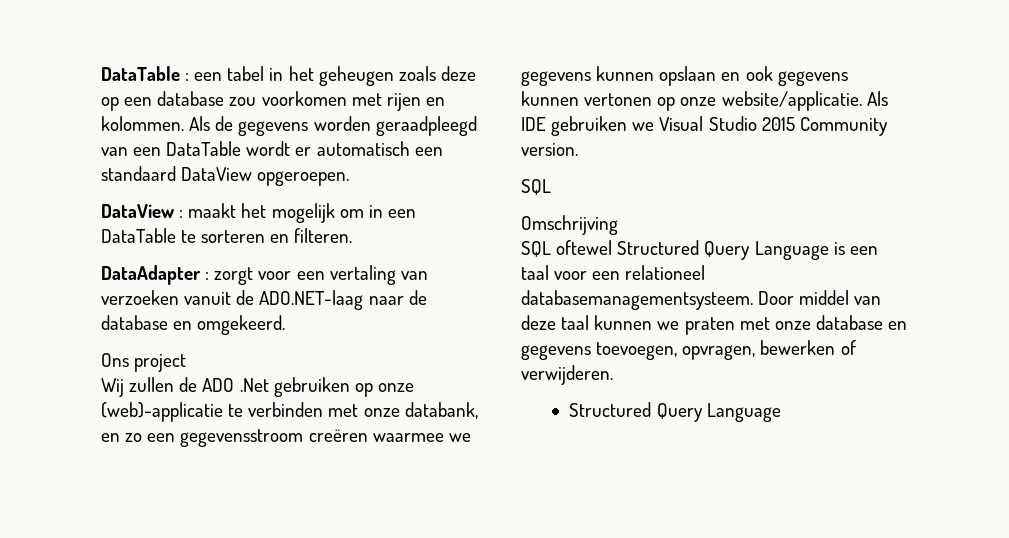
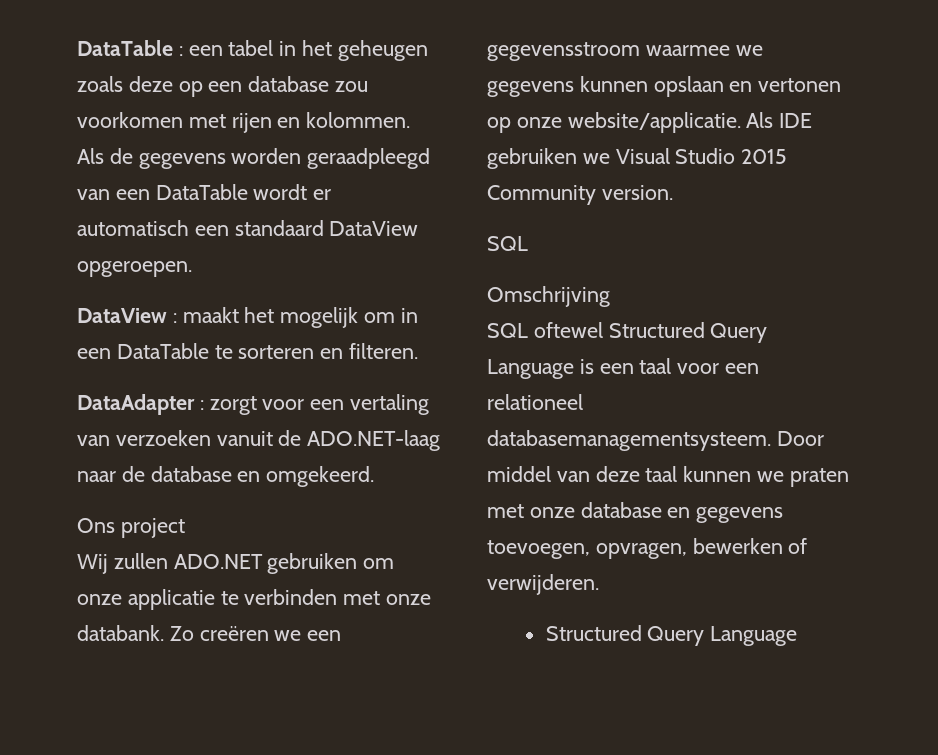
[179,377,414,397] [101,402,478,422] [101,433,143,442] de ADO .Net gebruiken op onze (web)-applicatie te verbinden met onze databank, en zo -> [173,553,395,574] [77,589,432,610] [77,625,302,641] ADO.NET gebruiken om onze applicatie te verbinden met onze databank. Zo creëren we
[308,429,368,442] creëren -> (640, 51) none
[745,66,848,86] [521,91,579,106] ook gegevens kunnen -> (753, 86) none

